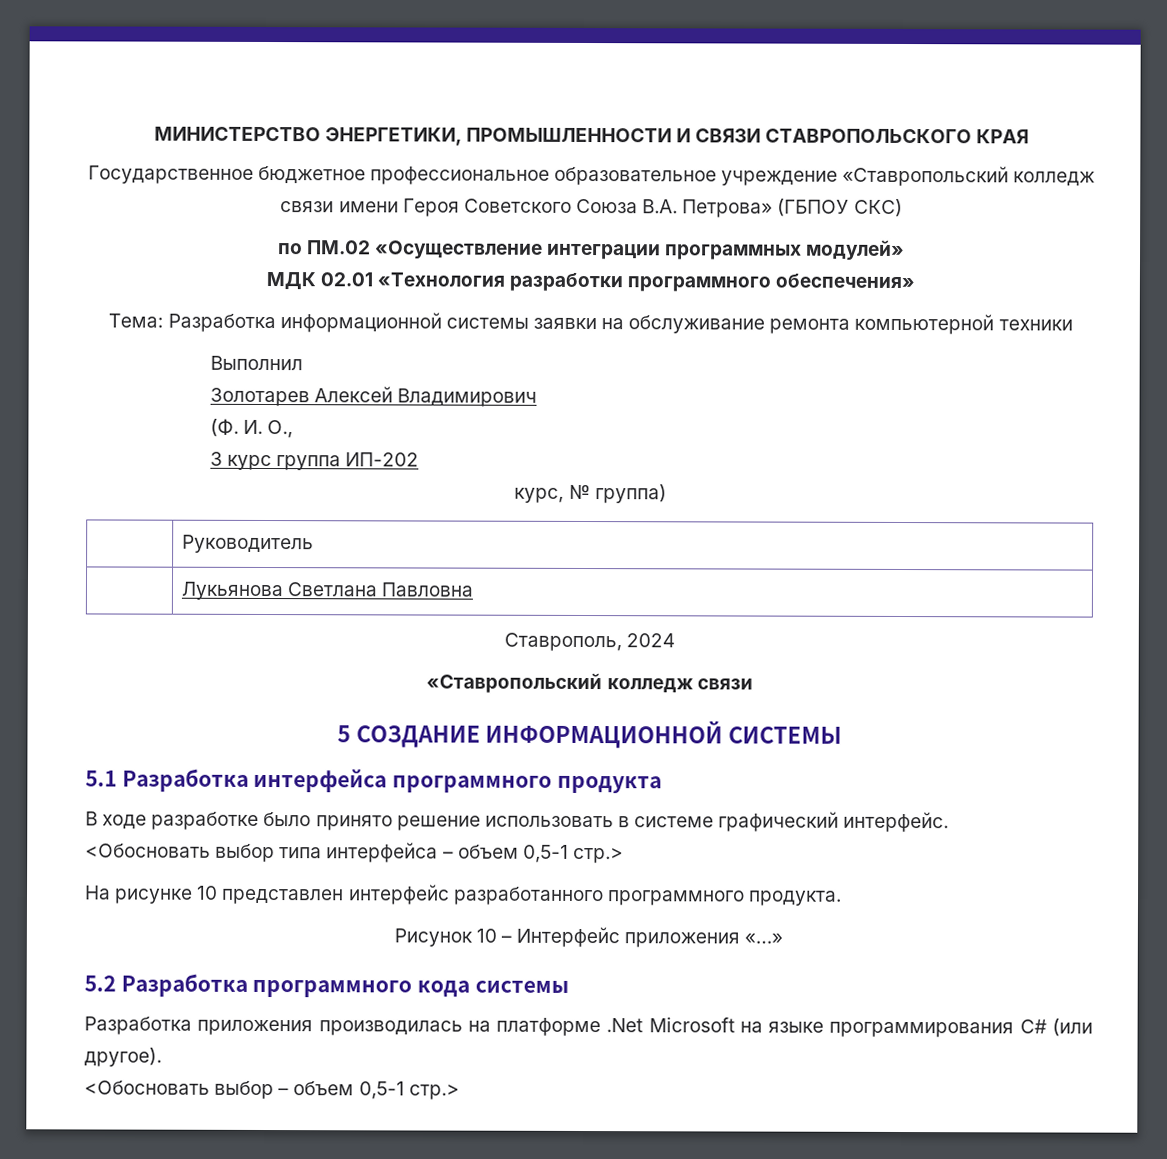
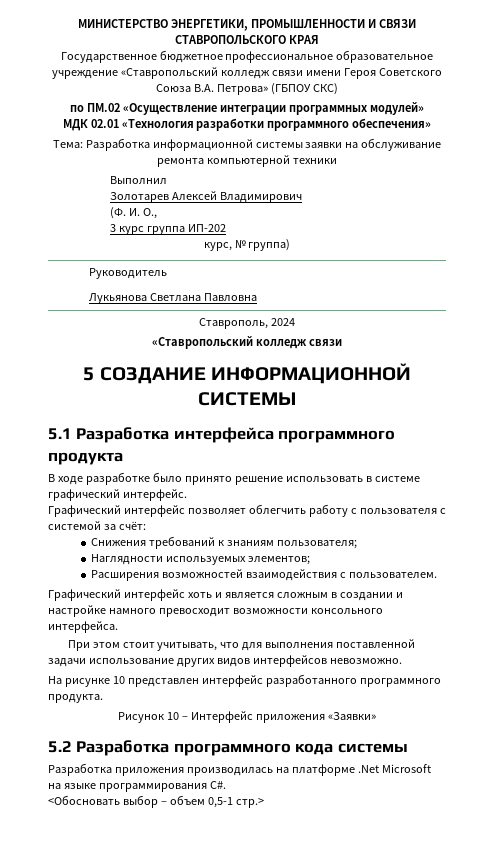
[85,842,624,864] <Обосновать выбор типа интерфейса – объем 0,5-1 стр.> -> [48,504,446,517] [48,521,146,530] [91,536,357,549] [91,554,311,565] [91,569,437,581] [48,589,403,601] [48,605,383,617] [48,621,118,633] [67,639,416,651] [48,655,402,667] Графический интерфейс позволяет облегчить работу с пользователя с системой за счёт: // Снижения требований к знаниям пользователя; // Наглядности используемых элементов; // Расширения возможностей взаимодействия с пользователем. // Графический интерфейс хоть и является сложным в создании и настройке намного превосходит возможности консольного интерфейса. // При этом стоит учитывать, что для выполнения поставленной задачи использование других видов интерфейсов невозможно.
[744,933,784,944] «…» -> [327,712,376,720] «Заявки»
[1019,1018,1093,1037] [84,1047,162,1067] С# (или другое). -> [209,781,226,789] С#.

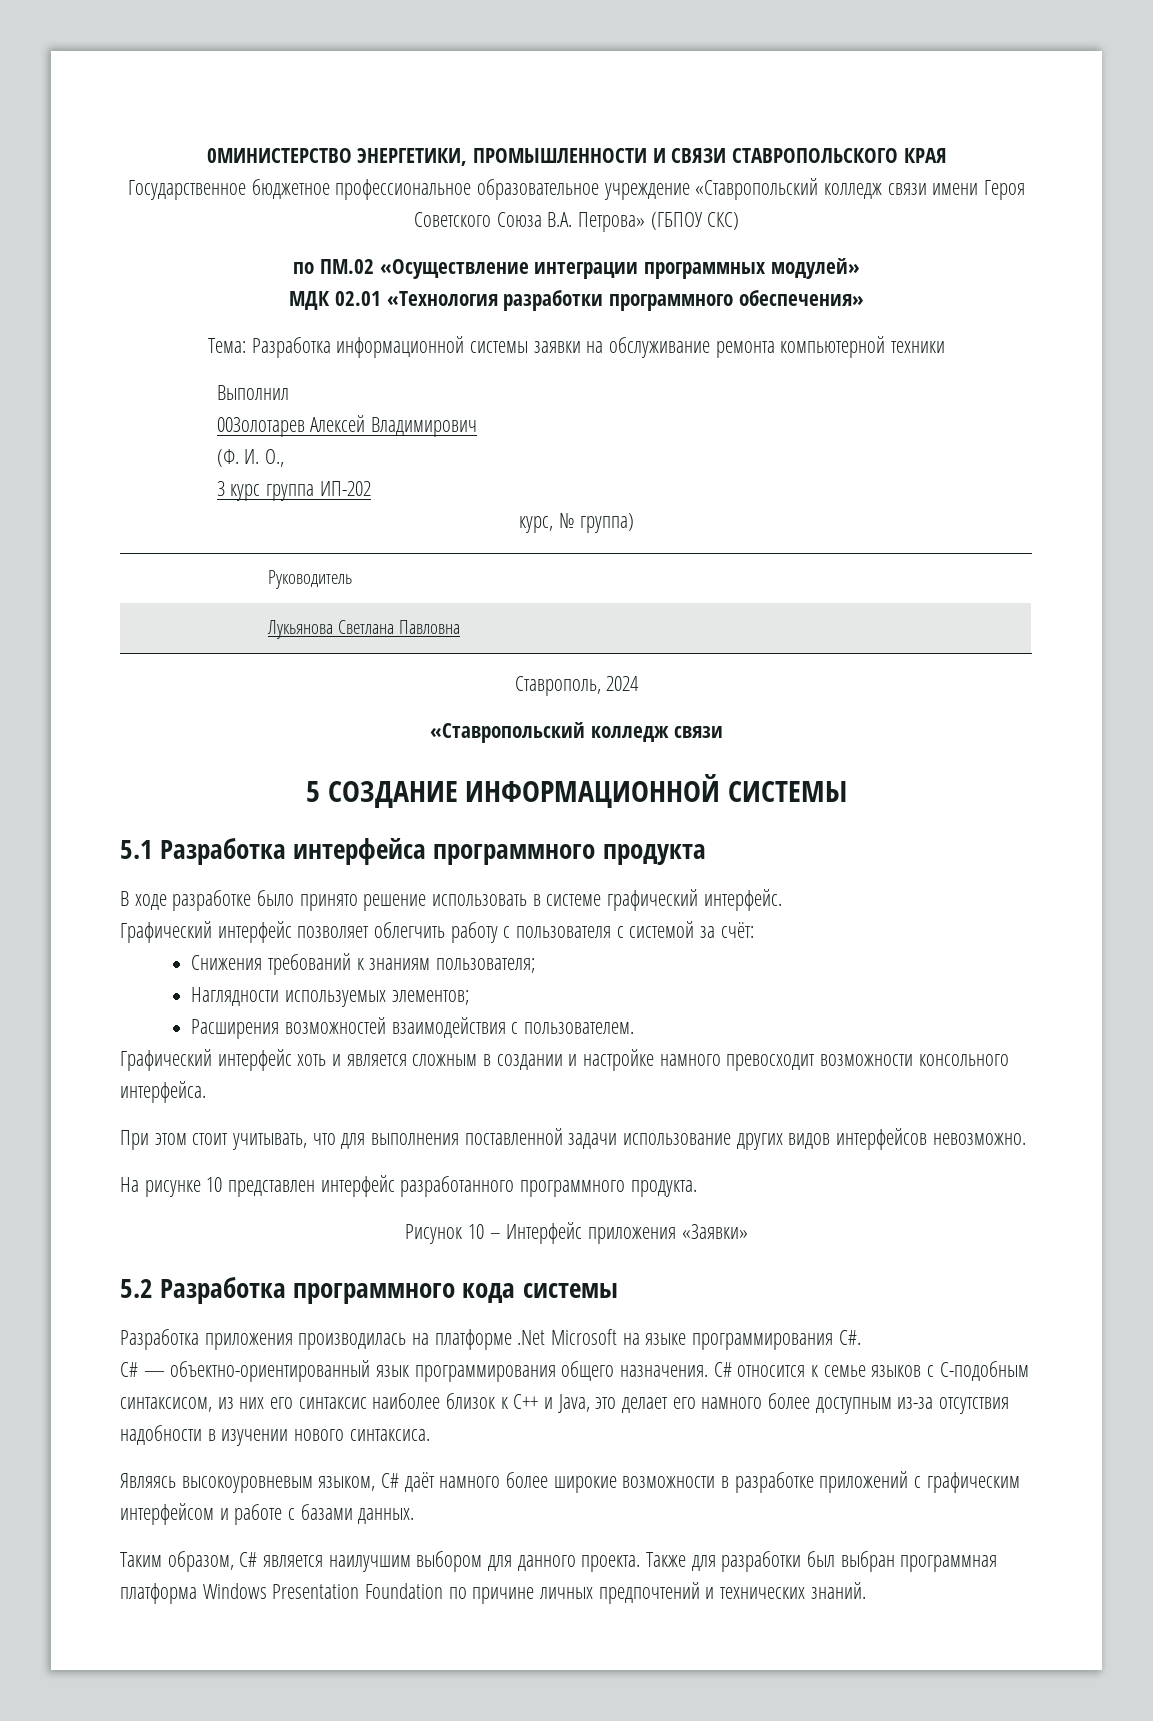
[78,19,169,28] МИНИСТЕРСТВО -> [206,148,352,163] 0МИНИСТЕРСТВО
[109,192,169,203] Золотарев -> [216,417,305,437] 00Золотарев
[48,795,264,808] <Обосновать выбор – объем 0,5-1 стр.> -> [120,1360,1029,1382] [120,1393,1010,1414] [120,1425,430,1446] [120,1471,1020,1493] [120,1503,415,1525] [120,1551,998,1572] [120,1582,866,1604] C# — объектно-ориентированный язык программирования общего назначения. C# относится к семье языков с C-подобным синтаксисом, из них его синтаксис наиболее близок к C++ и Java, это делает его намного более доступным из-за отсутствия надобности в изучении нового синтаксиса. // Являясь высокоуровневым языком, C# даёт намного более широкие возможности в разработке приложений с графическим интерфейсом и работе с базами данных. // Таким образом, C# является наилучшим выбором для данного проекта. Также для разработки был выбран программная платформа Windows Presentation Foundation по причине личных предпочтений и технических знаний.

